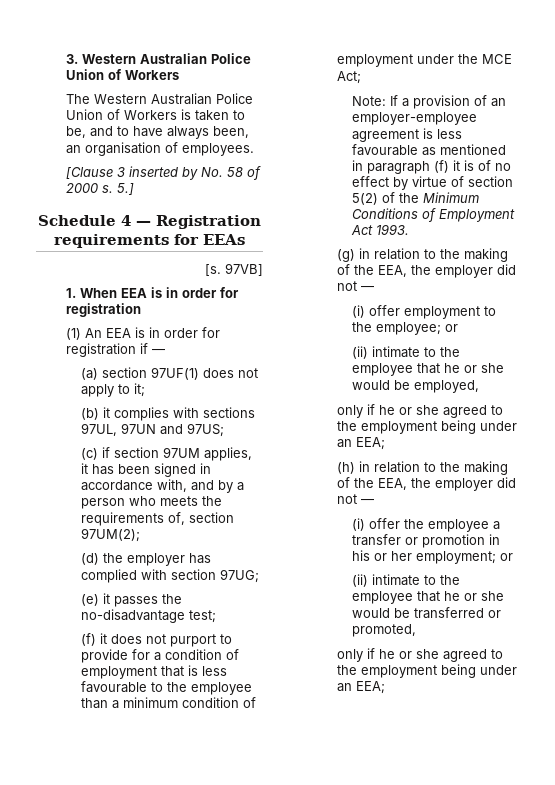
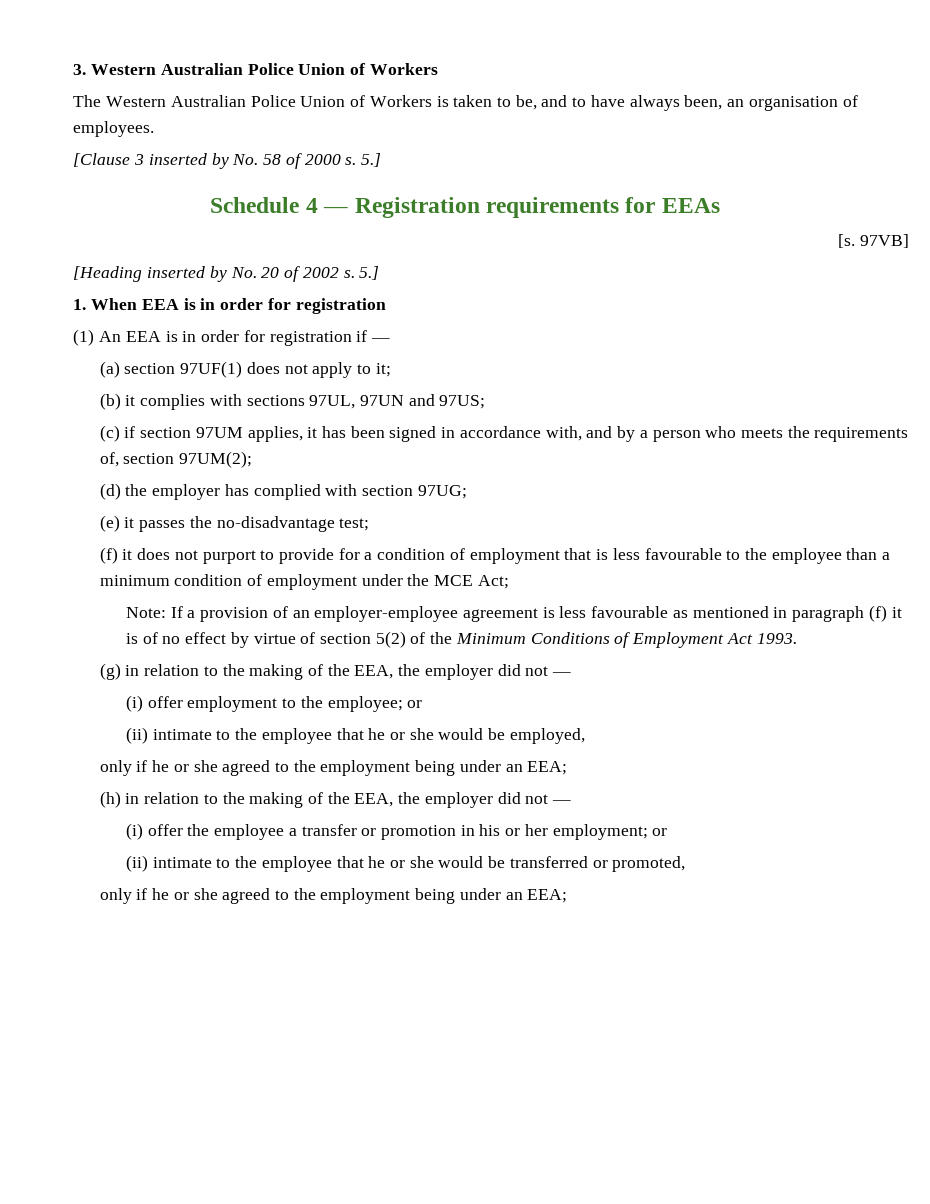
(263, 269) none -> [73,266,380,282] // [Heading inserted by No. 20 of 2002 s. 5.]

